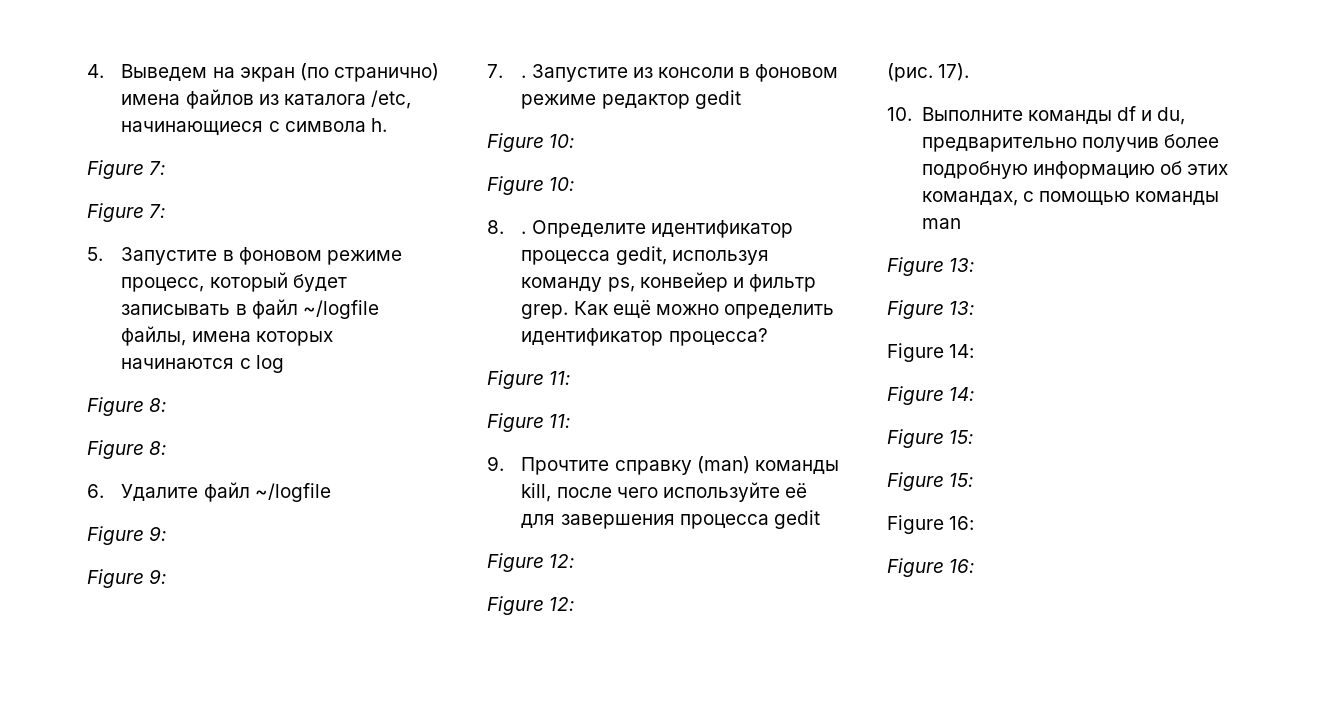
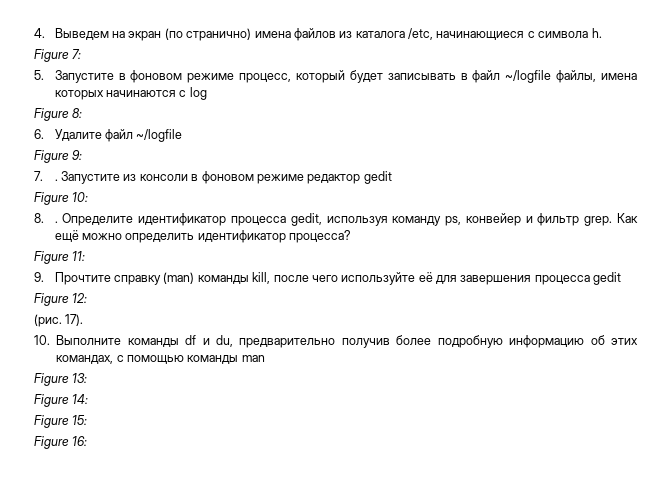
[87,203,166,222] // Figure 7: -> (82, 54) none
[87,440,167,459] // Figure 8: -> (83, 113) none
[87,569,167,588] // Figure 9: -> (83, 155) none
[487,176,575,195] // Figure 10: -> (89, 197) none
[487,413,571,432] // Figure 11: -> (86, 256) none
[487,596,575,615] // Figure 12: -> (88, 298) none
[887,300,975,319] [887,343,975,362] // Figure 13: // Figure 14: -> (88, 378) none
[887,472,974,491] [887,515,975,534] [887,558,975,577] // Figure 15: // Figure 16: // Figure 16: -> [34,436,88,449] // Figure 16:

